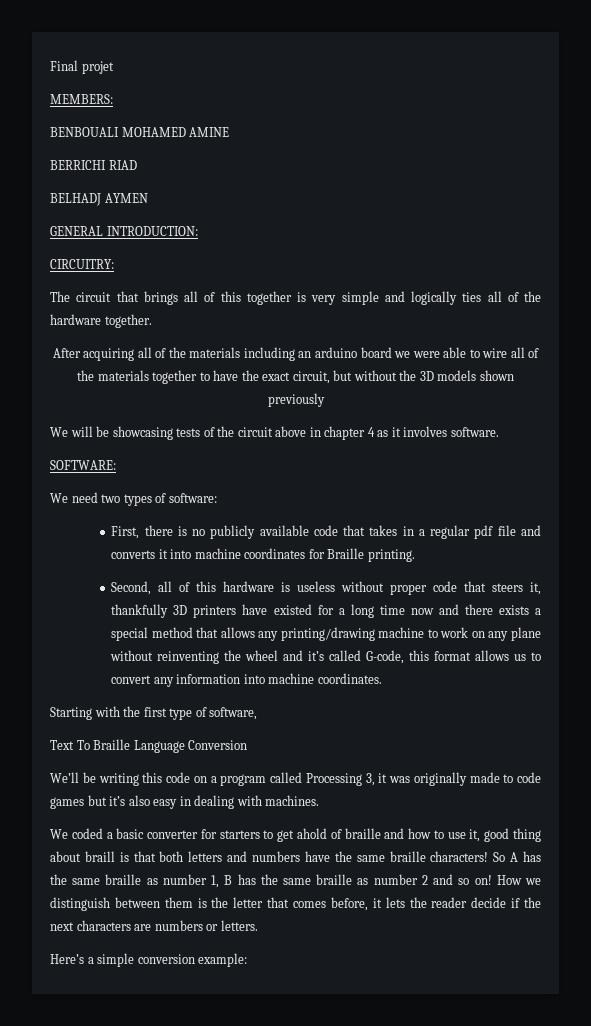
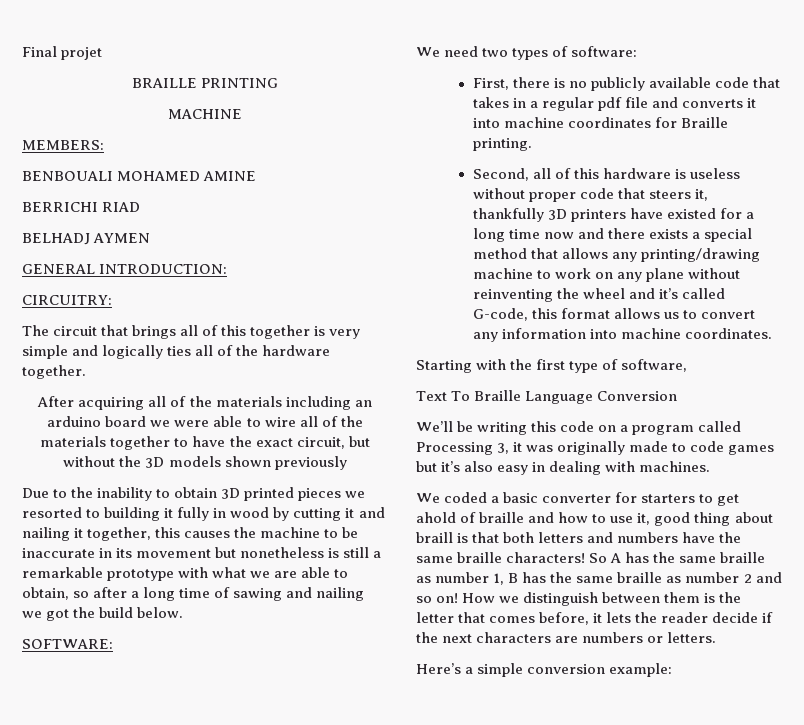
(114, 67) none -> [131,78,279,88] [168,109,242,119] // BRAILLE PRINTING // MACHINE
[50,426,499,440] We will be showcasing tests of the circuit above in chapter 4 as it involves software. -> [22,487,366,501] [22,507,385,521] [22,527,359,541] [22,547,382,558] [22,567,349,581] [22,587,365,601] [22,607,184,621] Due to the inability to obtain 3D printed pieces we resorted to building it fully in wood by cutting it and nailing it together, this causes the machine to be inaccurate in its movement but nonetheless is still a remarkable prototype with what we are able to obtain, so after a long time of sawing and nailing we got the build below.

